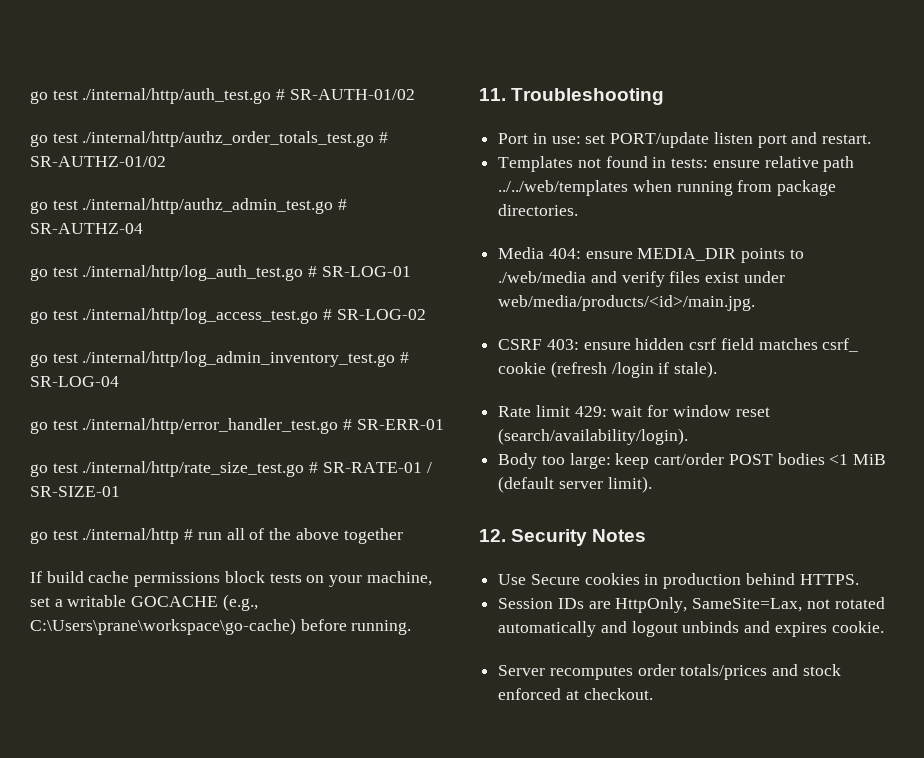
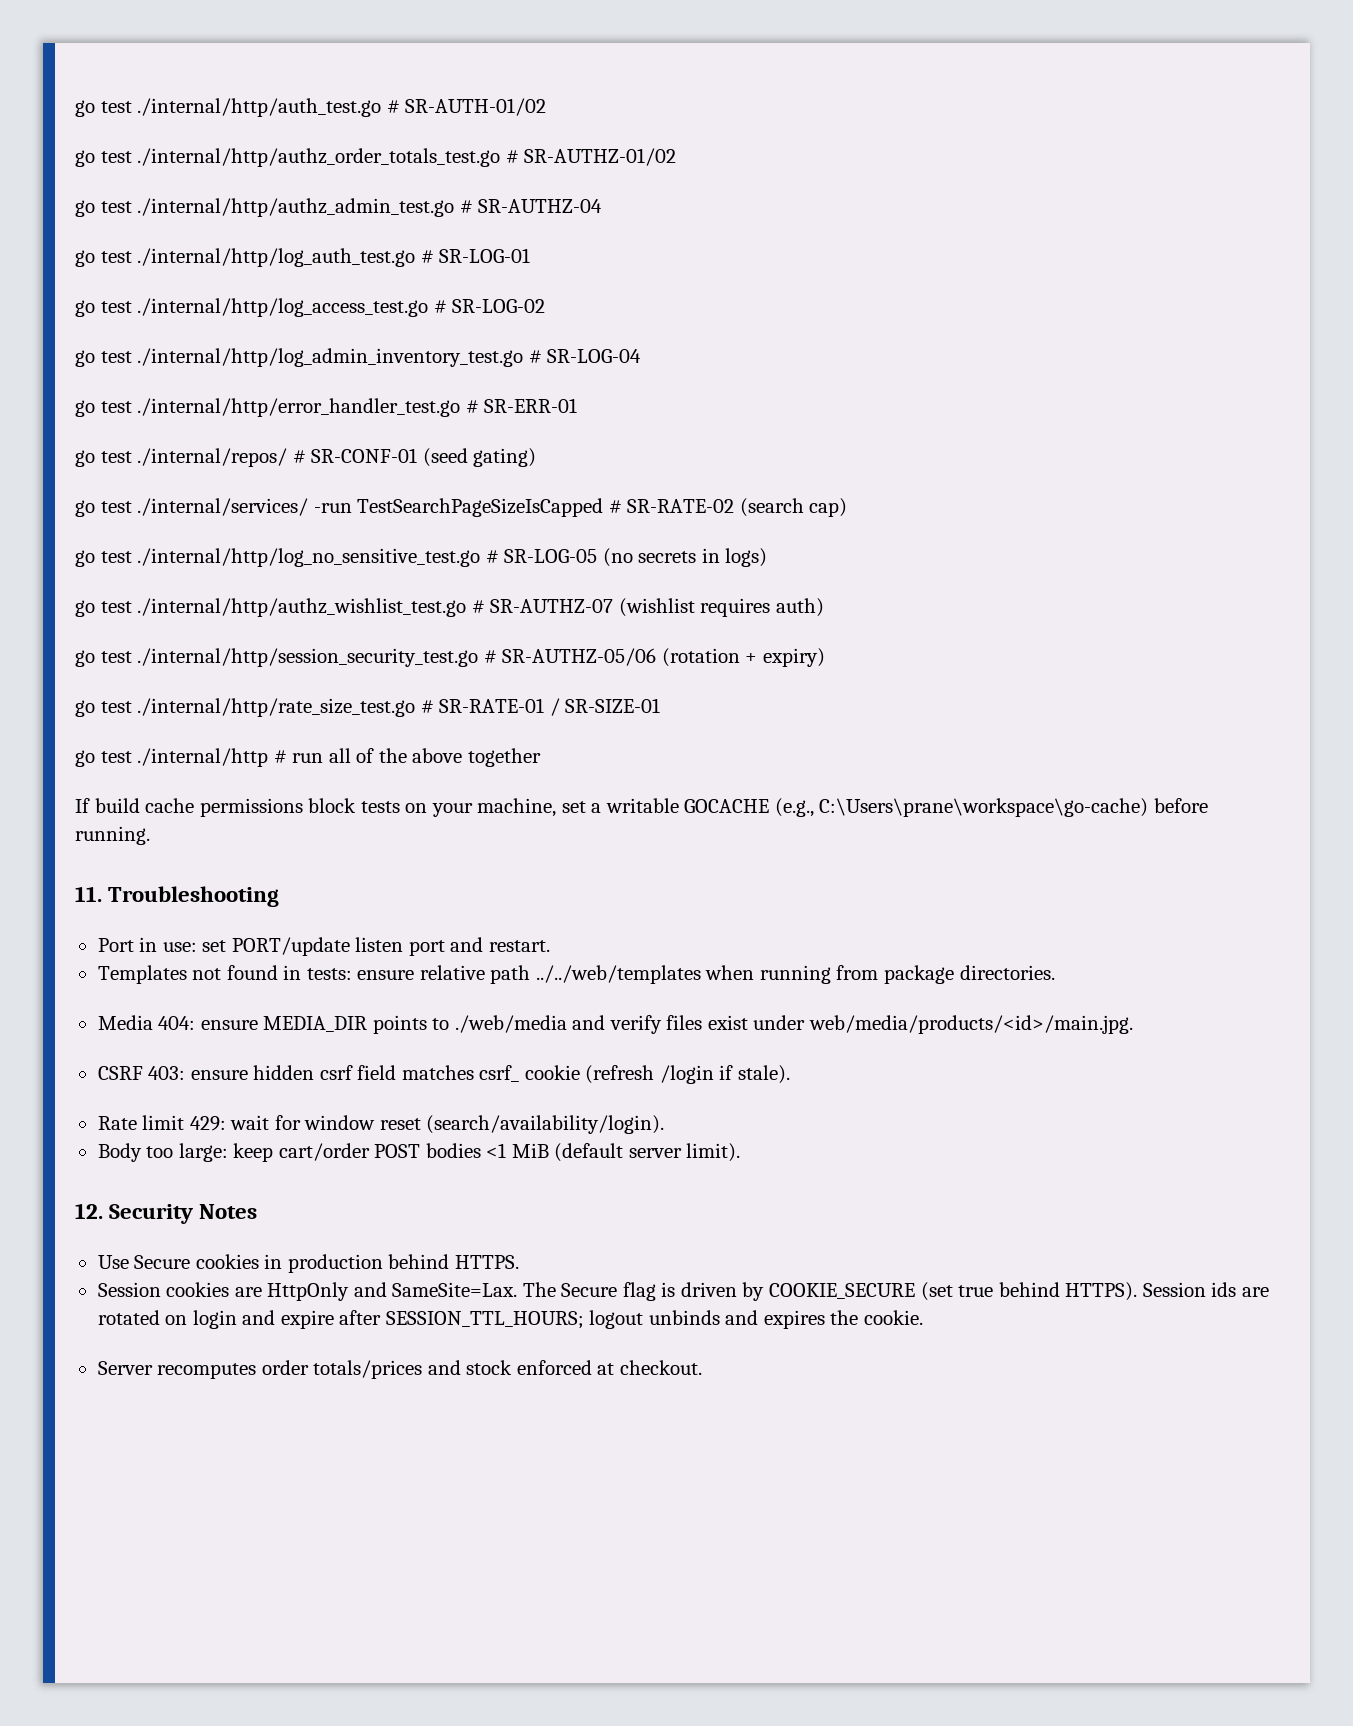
(444, 424) none -> [75,448,537,467] [75,498,848,517] [75,548,768,567] [75,598,824,617] [75,648,825,667] // go test ./internal/repos/ # SR-CONF-01 (seed gating) // go test ./internal/services/ -run TestSearchPageSizeIsCapped # SR-RATE-02 (search cap) // go test ./internal/http/log_no_sensitive_test.go # SR-LOG-05 (no secrets in logs) // go test ./internal/http/authz_wishlist_test.go # SR-AUTHZ-07 (wishlist requires auth) // go test ./internal/http/session_security_test.go # SR-AUTHZ-05/06 (rotation + expiry)
[557,597,885,613] [498,621,627,637] IDs are HttpOnly, SameSite=Lax, not rotated automatically and -> [166,1282,1269,1301] [97,1310,584,1329] cookies are HttpOnly and SameSite=Lax. The Secure flag is driven by COOKIE_SECURE (set true behind HTTPS). Session ids are rotated on login and expire after SESSION_TTL_HOURS;
(827, 629) none -> [830,1310,859,1325] the

